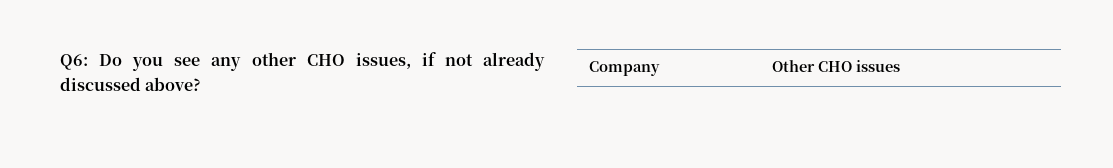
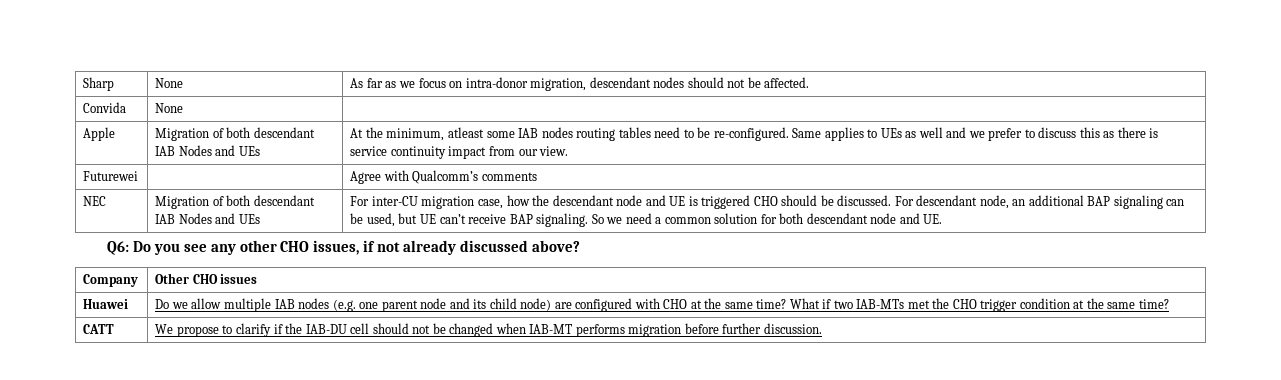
(60, 62) none -> [83,77,115,91] [155,78,184,88] [350,77,810,91] [83,102,127,113] [155,103,184,113] [83,127,116,141] [155,127,315,141] [155,145,260,156] [350,127,1159,141] [350,146,569,159] [83,171,139,181] [350,170,537,184] [83,196,107,206] [155,195,315,209] [155,213,260,224] [350,195,1185,209] [350,213,943,227] Sharp | None | As far as we focus on intra-donor migration, descendant nodes should not be affected. // Convida | None | // Apple | Migration of both descendant IAB Nodes and UEs | At the minimum, atleast some IAB nodes routing tables need to be re-configured. Same applies to UEs as well and we prefer to discuss this as there is service continuity impact from our view. // Futurewei | | Agree with Qualcomm’s comments // NEC | Migration of both descendant IAB Nodes and UEs | For inter-CU migration case, how the descendant node and UE is triggered CHO should be discussed. For descendant node, an additional BAP signaling can be used, but UE can’t receive BAP signaling. So we need a common solution for both descendant node and UE. //
(901, 66) none -> [83,299,129,309] [155,298,1169,312] [83,324,115,334] [155,323,822,337] // Huawei | Do we allow multiple IAB nodes (e.g. one parent node and its child node) are configured with CHO at the same time? What if two IAB-MTs met the CHO trigger condition at the same time? // CATT | We propose to clarify if the IAB-DU cell should not be changed when IAB-MT performs migration before further discussion.

